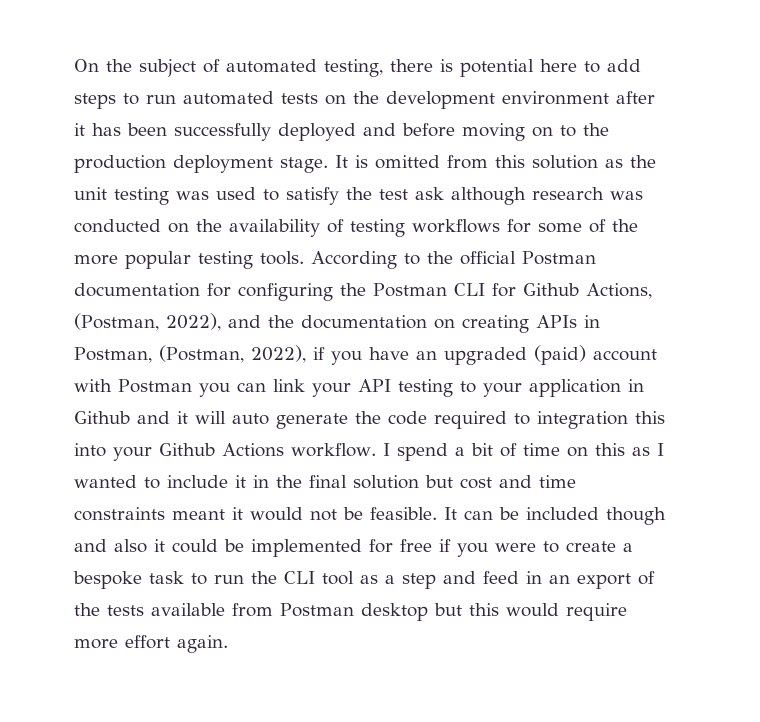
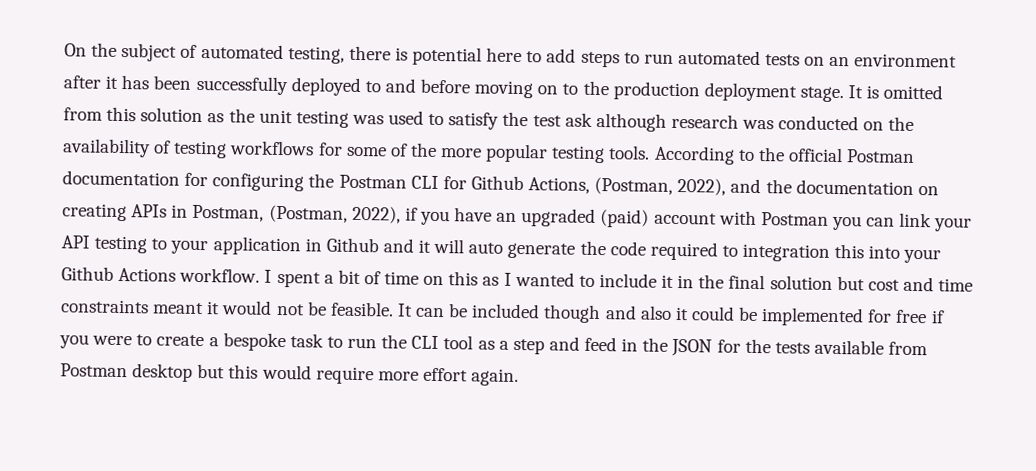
[353,91,495,109] the development -> [829,56,851,67] an
(356, 132) none -> [364,81,381,93] to
[396,443,448,461] spend -> [276,271,321,288] spent
[549,571,655,589] an export of -> [642,337,741,357] the JSON for

